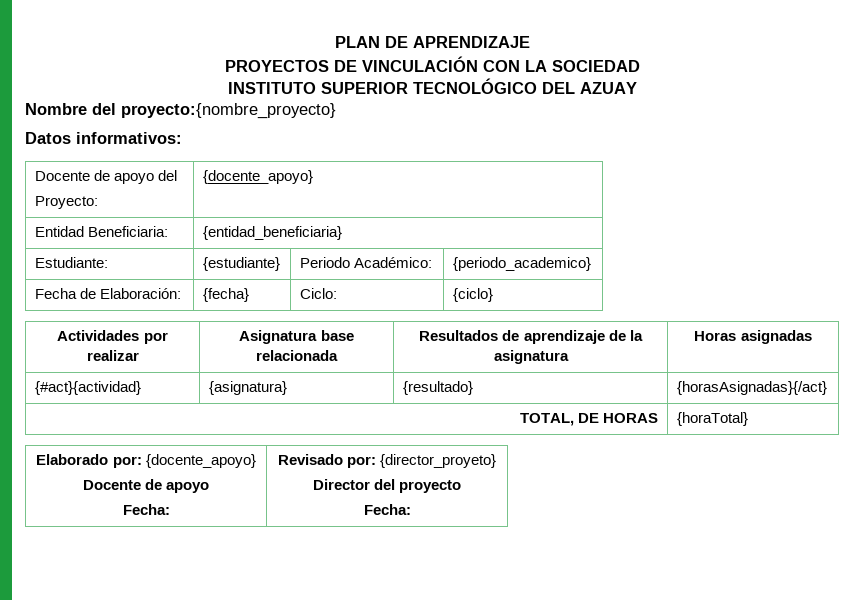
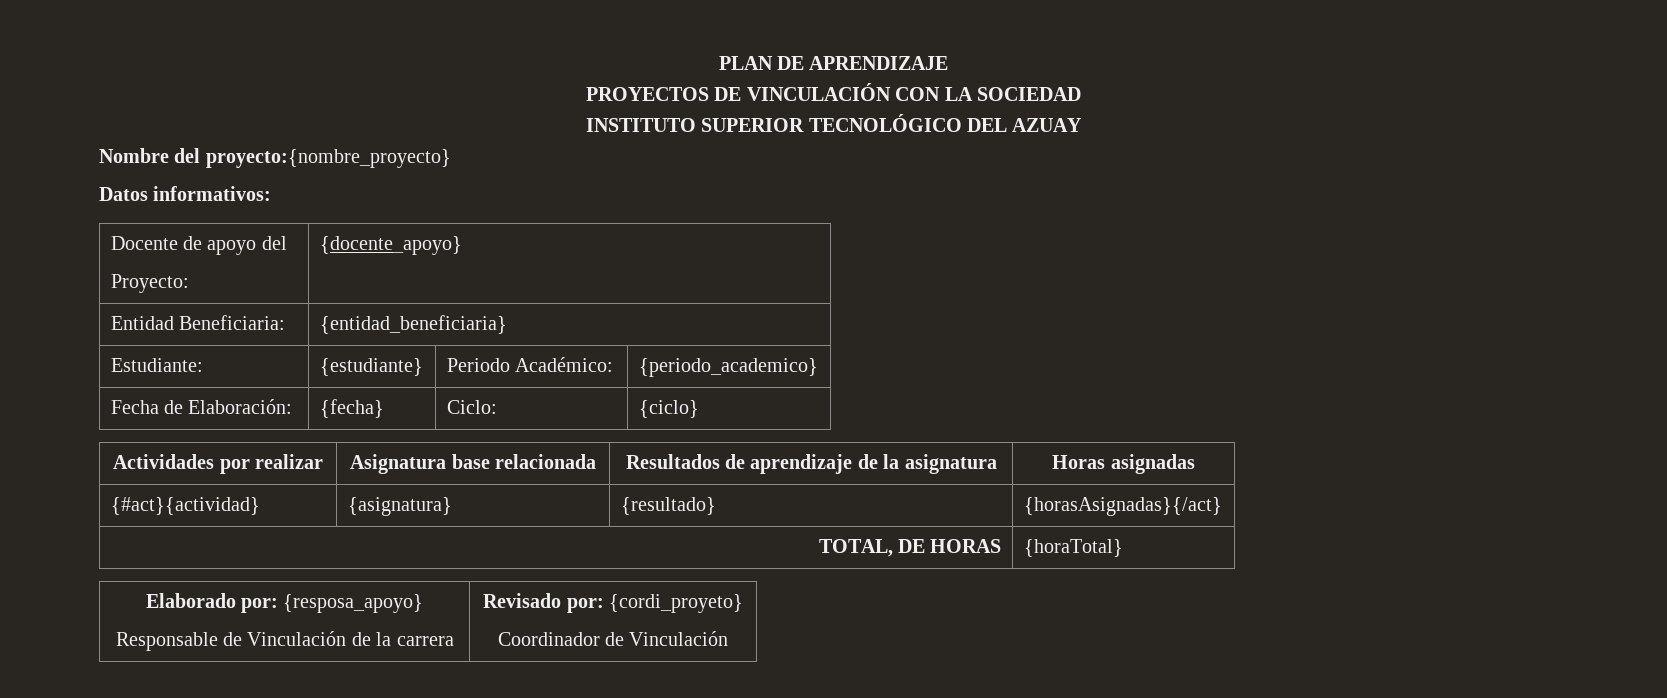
[145,454,256,468] [82,479,210,493] [122,504,170,515] [277,454,497,468] [312,479,462,493] [363,504,411,515] {docente_apoyo} // Docente de apoyo // Fecha: | Revisado por: {director_proyeto} // Director del proyecto // Fecha: -> [283,594,424,613] [115,631,454,651] [483,593,743,613] [497,631,729,646] {resposa_apoyo} // Responsable de Vinculación de la carrera | Revisado por: {cordi_proyeto} // Coordinador de Vinculación

